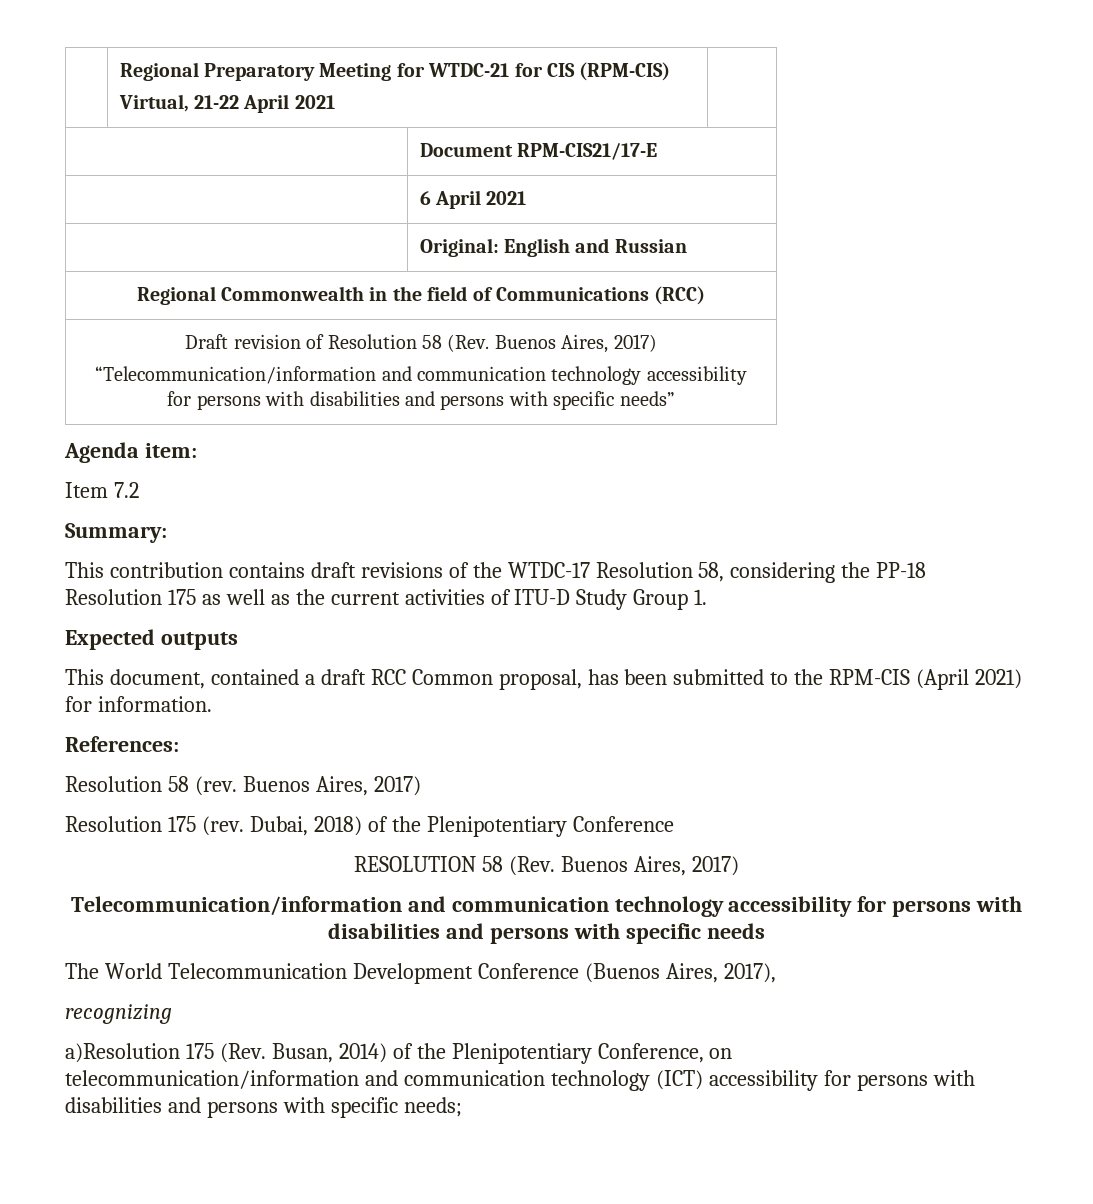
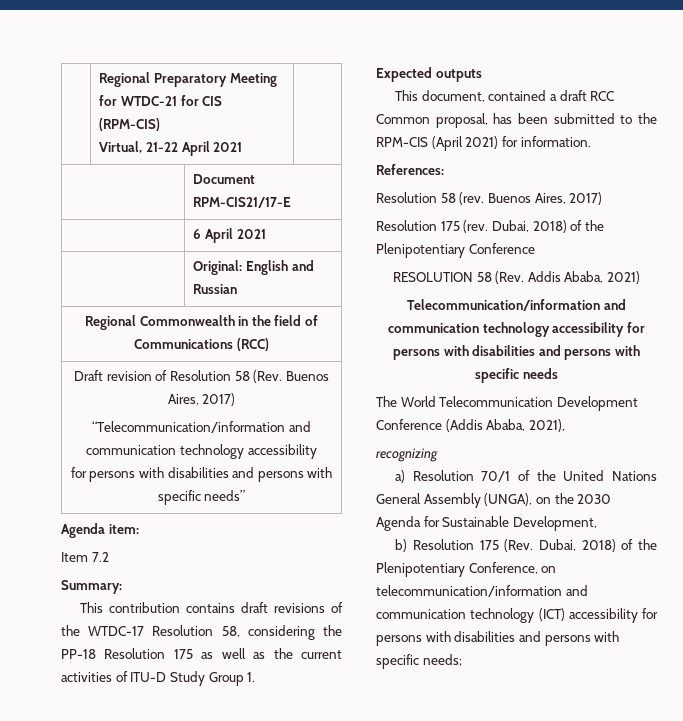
[560,856,739,876] Buenos Aires, 2017) -> [527,271,641,284] Addis Ababa, 2021)
[584,963,776,983] [65,1004,172,1024] [65,1043,387,1063] (Buenos Aires, 2017), // recognizing // a)Resolution 175 (Rev. Busan, 2014) -> [445,419,565,432] [376,448,438,462] [395,470,657,483] [376,493,612,508] [376,516,597,531] [395,539,616,552] (Addis Ababa, 2021), // recognizing // a) Resolution 70/1 of the United Nations General Assembly (UNGA), on the 2030 Agenda for Sustainable Development, // b) Resolution 175 (Rev. Dubai, 2018)

